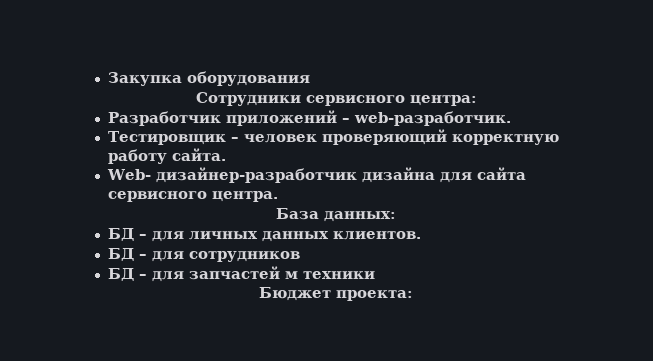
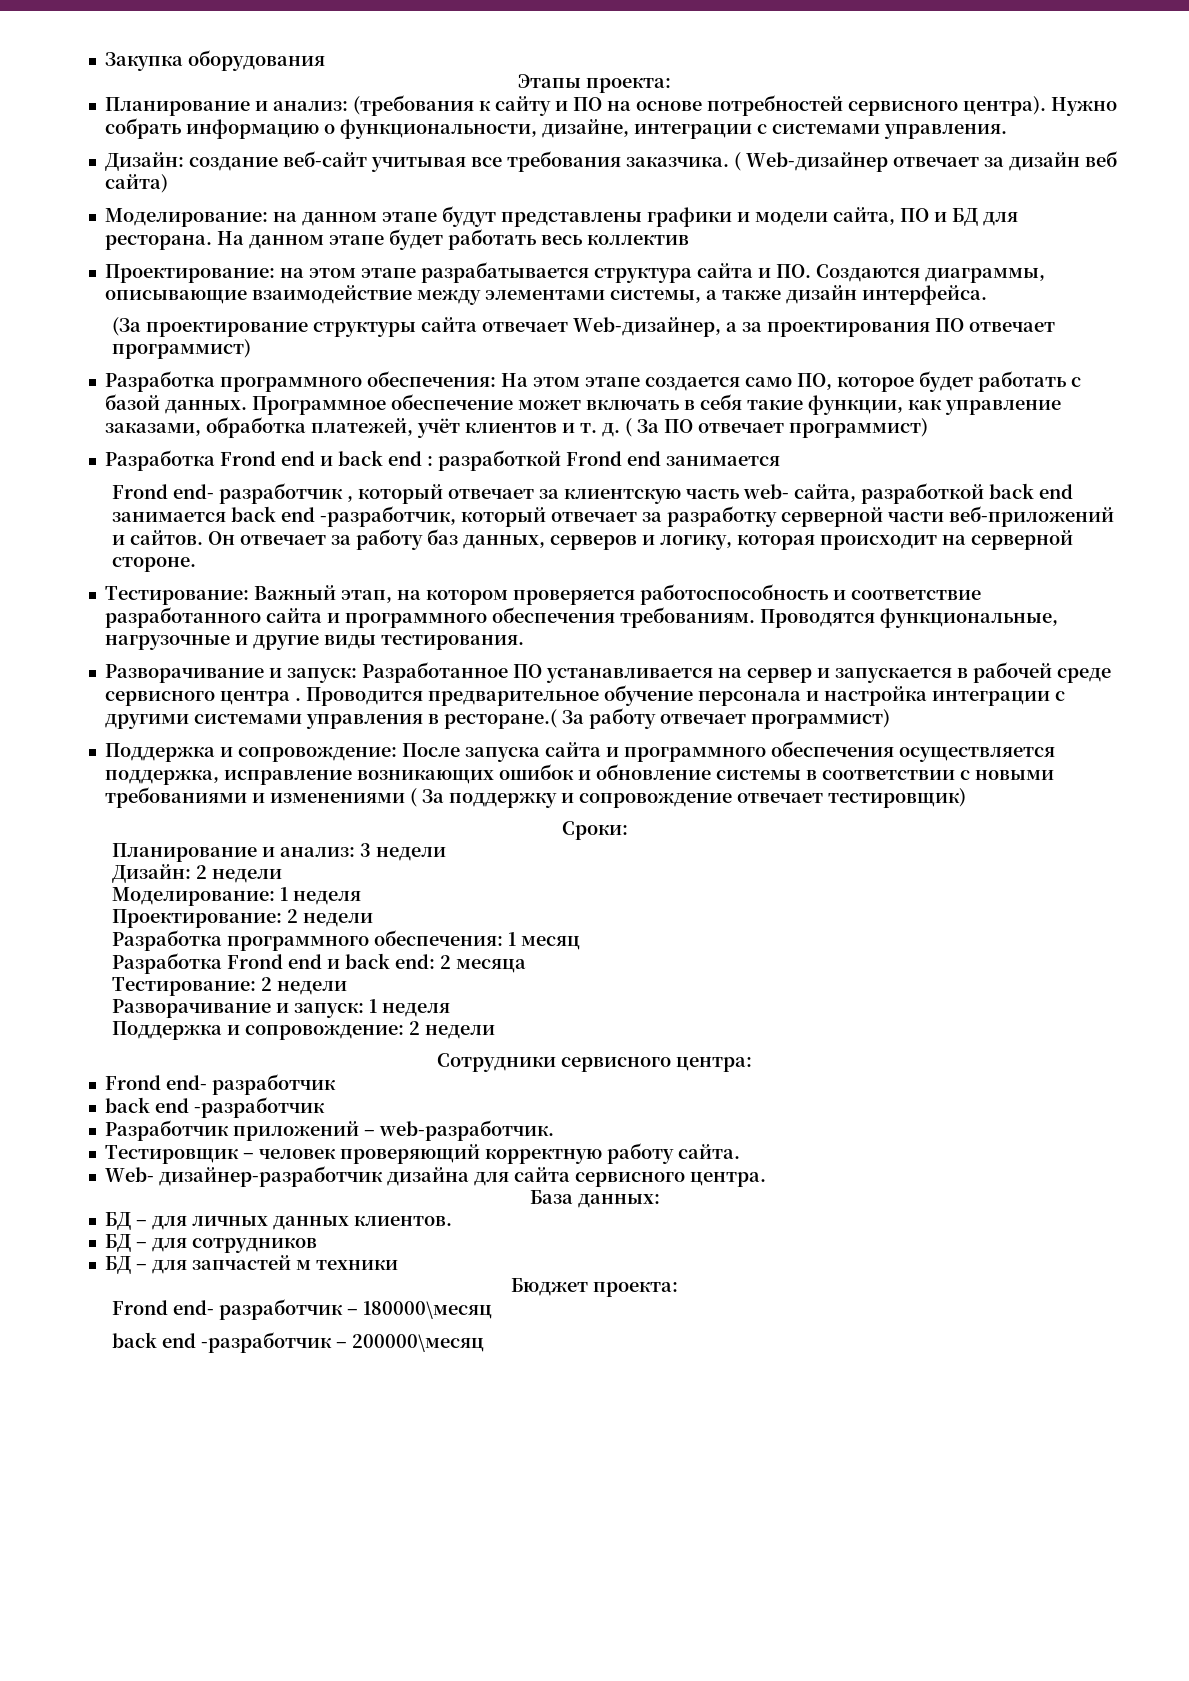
[195,92,477,106] Сотрудники сервисного центра: -> [518,74,671,93] [105,95,1118,116] [105,118,1008,139] [105,151,1118,172] [105,174,169,193] [105,206,1019,227] [105,229,690,250] [105,262,1046,283] [105,285,988,305] [112,317,1056,337] [112,339,252,359] [105,371,1082,392] [105,394,1062,415] [105,417,929,438] [105,450,781,471] [112,483,1074,504] [112,506,1115,527] [112,529,1074,550] [112,557,197,572] [105,584,982,605] [105,607,1059,628] [105,635,525,650] [105,662,1112,683] [105,685,1066,706] [105,708,891,729] [105,741,1056,762] [105,764,1055,785] [105,787,967,808] [561,821,628,840] [112,843,447,862] [112,864,283,883] [112,887,362,906] [112,909,374,928] [112,930,581,951] [112,953,527,974] [112,977,348,996] [112,999,451,1018] [112,1021,496,1040] [437,1053,752,1072] [105,1074,337,1095] [105,1097,326,1118] Этапы проекта: // Планирование и анализ: (требования к сайту и ПО на основе потребностей сервисного центра). Нужно собрать информацию о функциональности, дизайне, интеграции с системами управления. // Дизайн: создание веб-сайт учитывая все требования заказчика. ( Web-дизайнер отвечает за дизайн веб сайта) // Моделирование: на данном этапе будут представлены графики и модели сайта, ПО и БД для ресторана. На данном этапе будет работать весь коллектив // Проектирование: на этом этапе разрабатывается структура сайта и ПО. Создаются диаграммы, описывающие взаимодействие между элементами системы, а также дизайн интерфейса. // (За проектирование структуры сайта отвечает Web-дизайнер, а за проектирования ПО отвечает программист) // Разработка программного обеспечения: На этом этапе создается само ПО, которое будет работать с базой данных. Программное обеспечение может включать в себя такие функции, как управление заказами, обработка платежей, учёт клиентов и т. д. ( За ПО отвечает программист) // Разработка Frond end и back end : разработкой Frond end занимается // Frond end- разработчик , который отвечает за клиентскую часть web- сайта, разработкой back end занимается back end -разработчик, который отвечает за разработку серверной части веб-приложений и сайтов. Он отвечает за работу баз данных, серверов и логику, которая происходит на серверной стороне. // Тестирование: Важный этап, на котором проверяется работоспособность и соответствие разработанного сайта и программного обеспечения требованиям. Проводятся функциональные, нагрузочные и другие виды тестирования. // Разворачивание и запуск: Разработанное ПО устанавливается на сервер и запускается в рабочей среде сервисного центра . Проводится предварительное обучение персонала и настройка интеграции с другими системами управления в ресторане.( За работу отвечает программист) // Поддержка и сопровождение: После запуска сайта и программного обеспечения осуществляется поддержка, исправление возникающих ошибок и обновление системы в соответствии с новыми требованиями и изменениями ( За поддержку и сопровождение отвечает тестировщик) // Сроки: // Планирование и анализ: 3 недели // Дизайн: 2 недели // Моделирование: 1 неделя // Проектирование: 2 недели // Разработка программного обеспечения: 1 месяц // Разработка Frond end и back end: 2 месяца // Тестирование: 2 недели // Разворачивание и запуск: 1 неделя // Поддержка и сопровождение: 2 недели // Сотрудники сервисного центра: // Frond end- разработчик // back end -разработчик
(413, 295) none -> [112,1299,493,1320] [112,1332,485,1353] // Frond end- разработчик – 180000\месяц // back end -разработчик – 200000\месяц

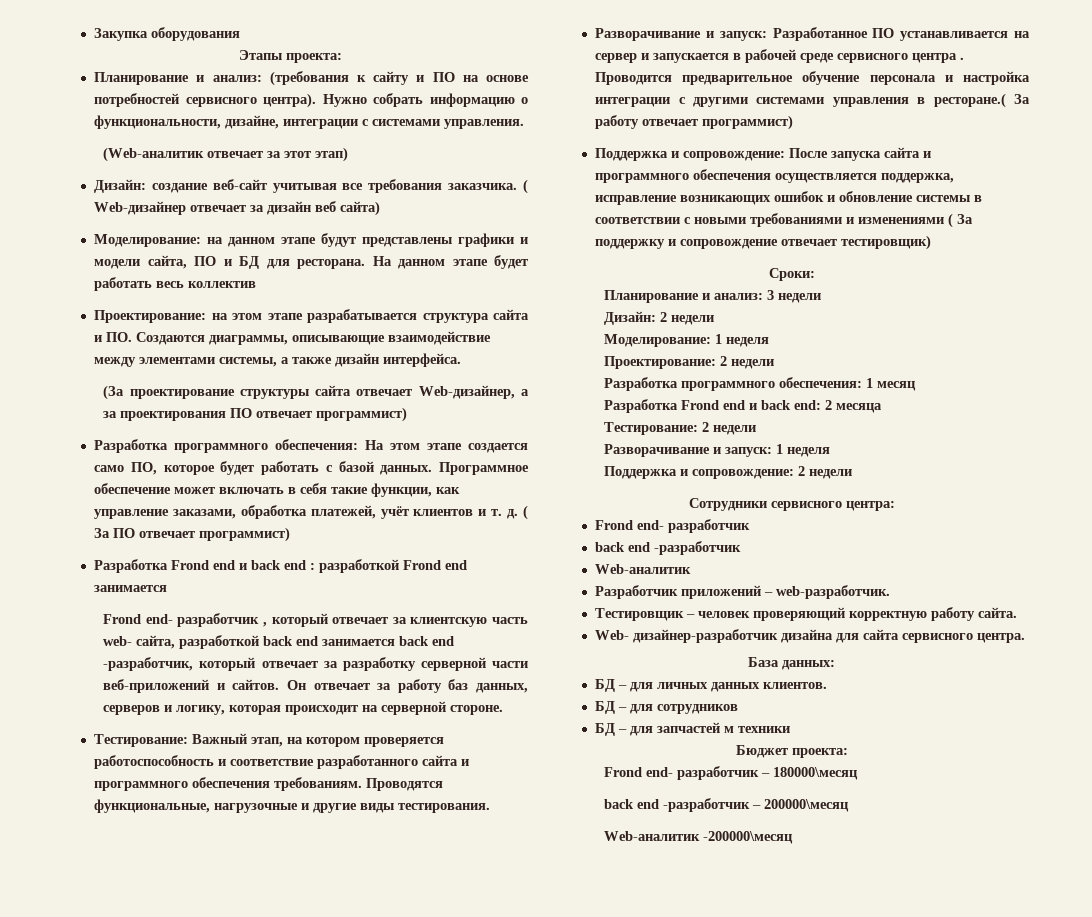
(1008, 131) none -> [103,147,349,162] // (Web-аналитик отвечает за этот этап)
(326, 1107) none -> [595,564,692,574] // Web-аналитик
(485, 1343) none -> [604,831,794,844] // Web-аналитик -200000\месяц

